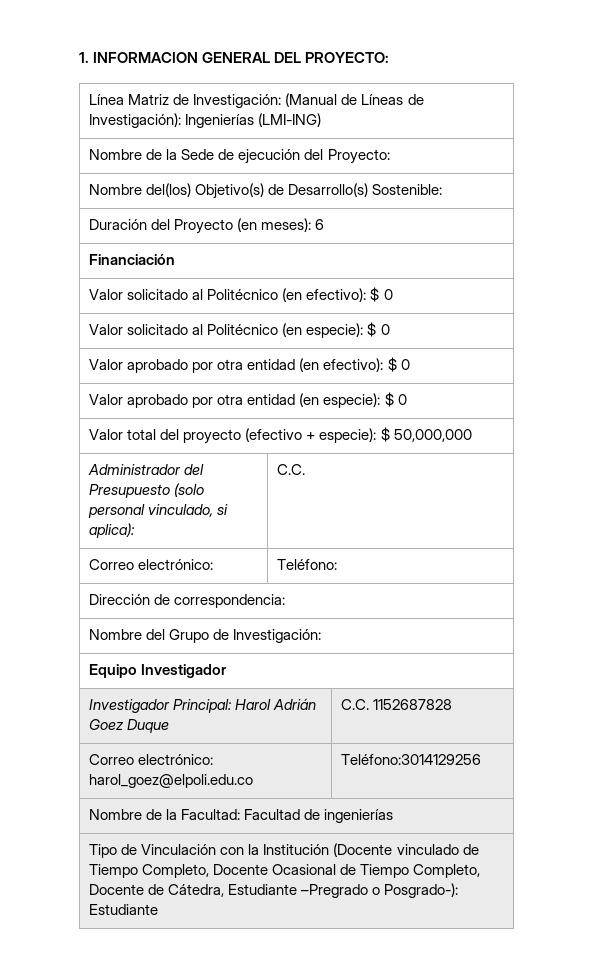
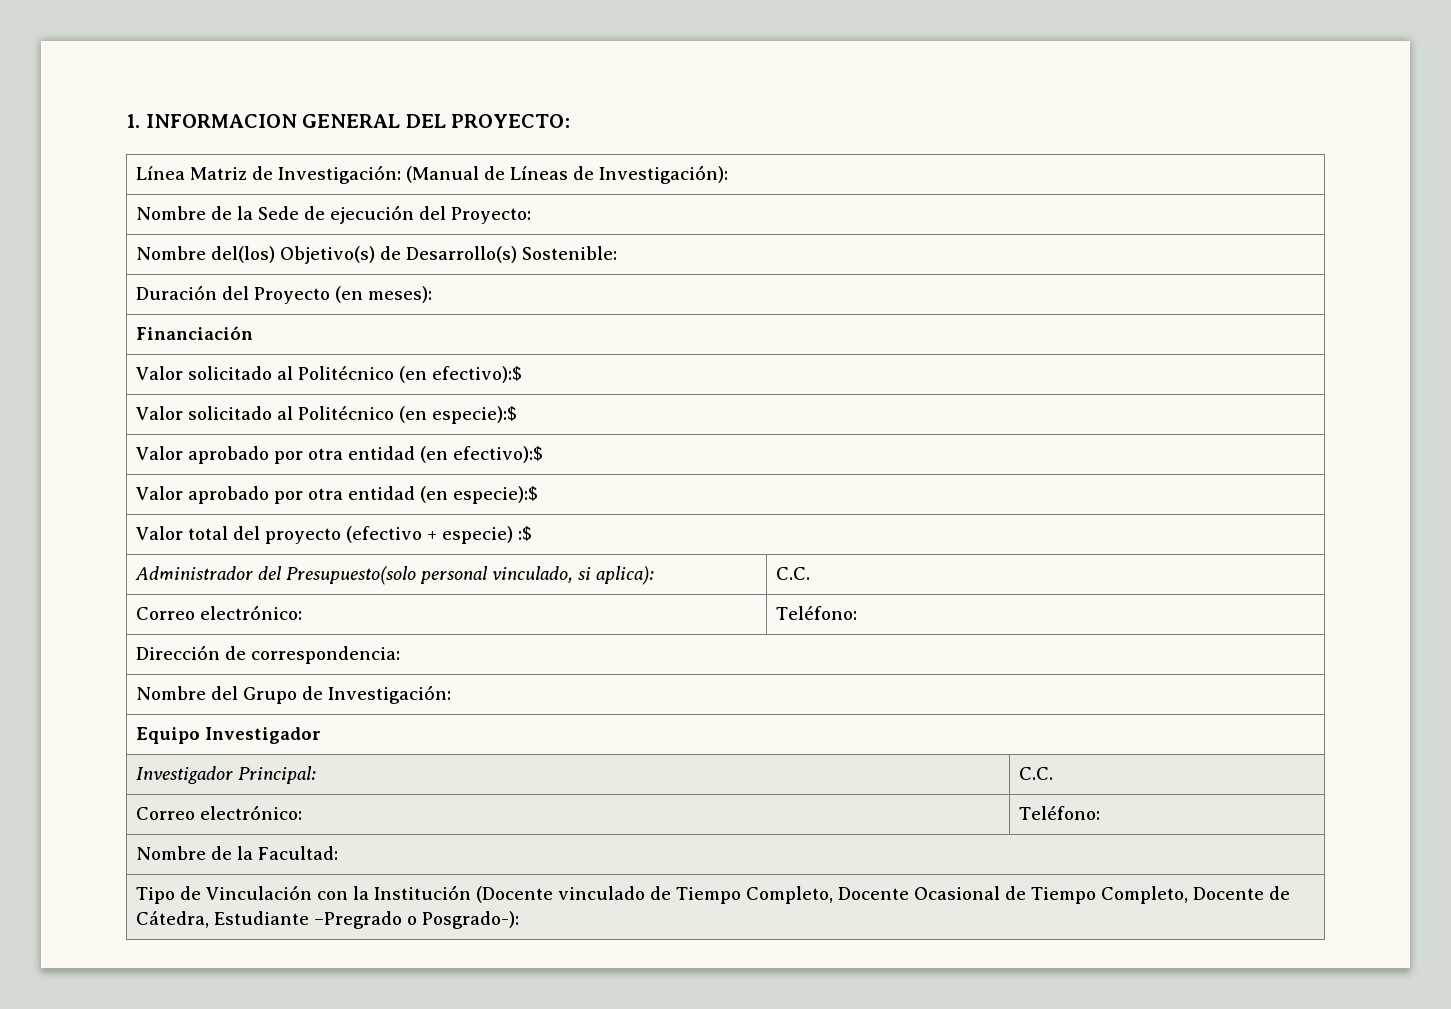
[185,113,322,128] Ingenierías (LMI-ING) -> (728, 174) none
[315,219,325,230] 6 -> (432, 294) none
[306,287,393,302] [89,322,390,338] [89,357,410,373] [89,392,407,408] efectivo): $ 0 // Valor solicitado al Politécnico (en especie): $ 0 // Valor aprobado por otra entidad (en efectivo): $ 0 // Valor aprobado por otra entidad (en especie): $ 0 -> [431,366,522,383] [135,406,517,424] [135,446,543,464] [135,486,538,504] efectivo):$ // Valor solicitado al Politécnico (en especie):$ // Valor aprobado por otra entidad (en efectivo):$ // Valor aprobado por otra entidad (en especie):$
[319,427,472,443] especie): $ 50,000,000 -> [441,526,532,544] especie) :$
[89,483,205,498] Presupuesto (solo -> [285,566,416,585] Presupuesto(solo
[235,698,317,710] [89,719,170,733] [341,699,453,710] [89,754,214,765] [89,774,254,788] [341,754,482,765] Harol Adrián Goez Duque | C.C. 1152687828 // Correo electrónico: harol_goez@elpoli.edu.co | Teléfono:3014129256 -> [1018,767,1053,780] [135,805,302,820] [1018,806,1100,820] | C.C. // Correo electrónico: | Teléfono:
[244,809,394,823] Facultad de ingenierías -> (338, 853) none
[89,904,159,915] Estudiante -> (519, 920) none

